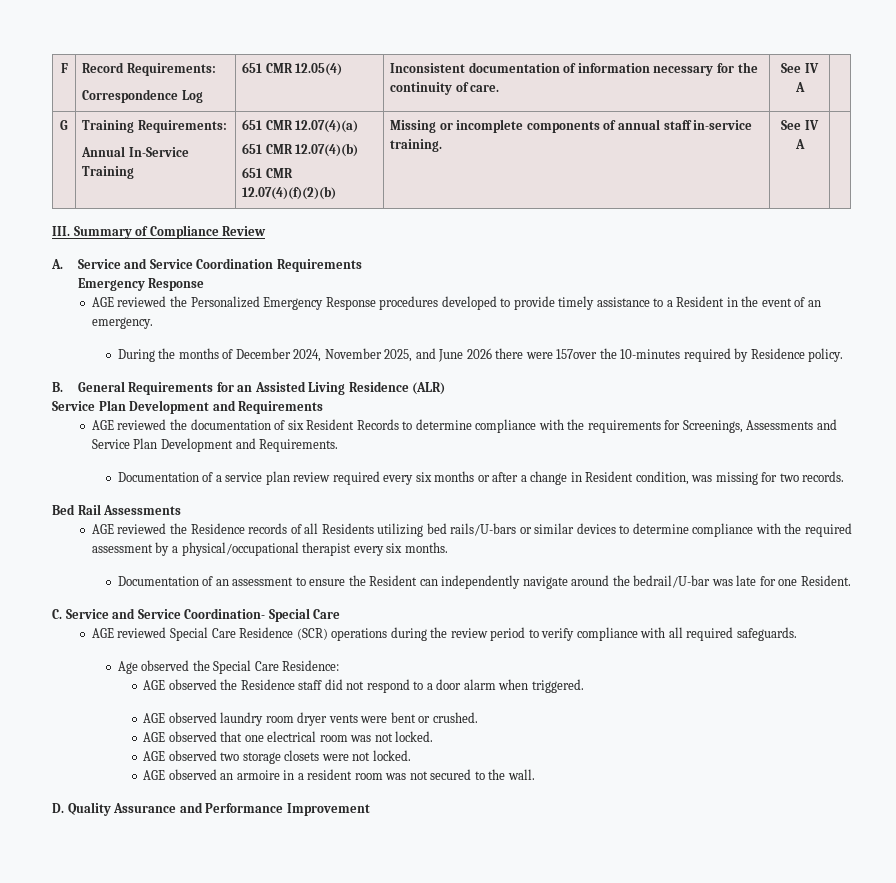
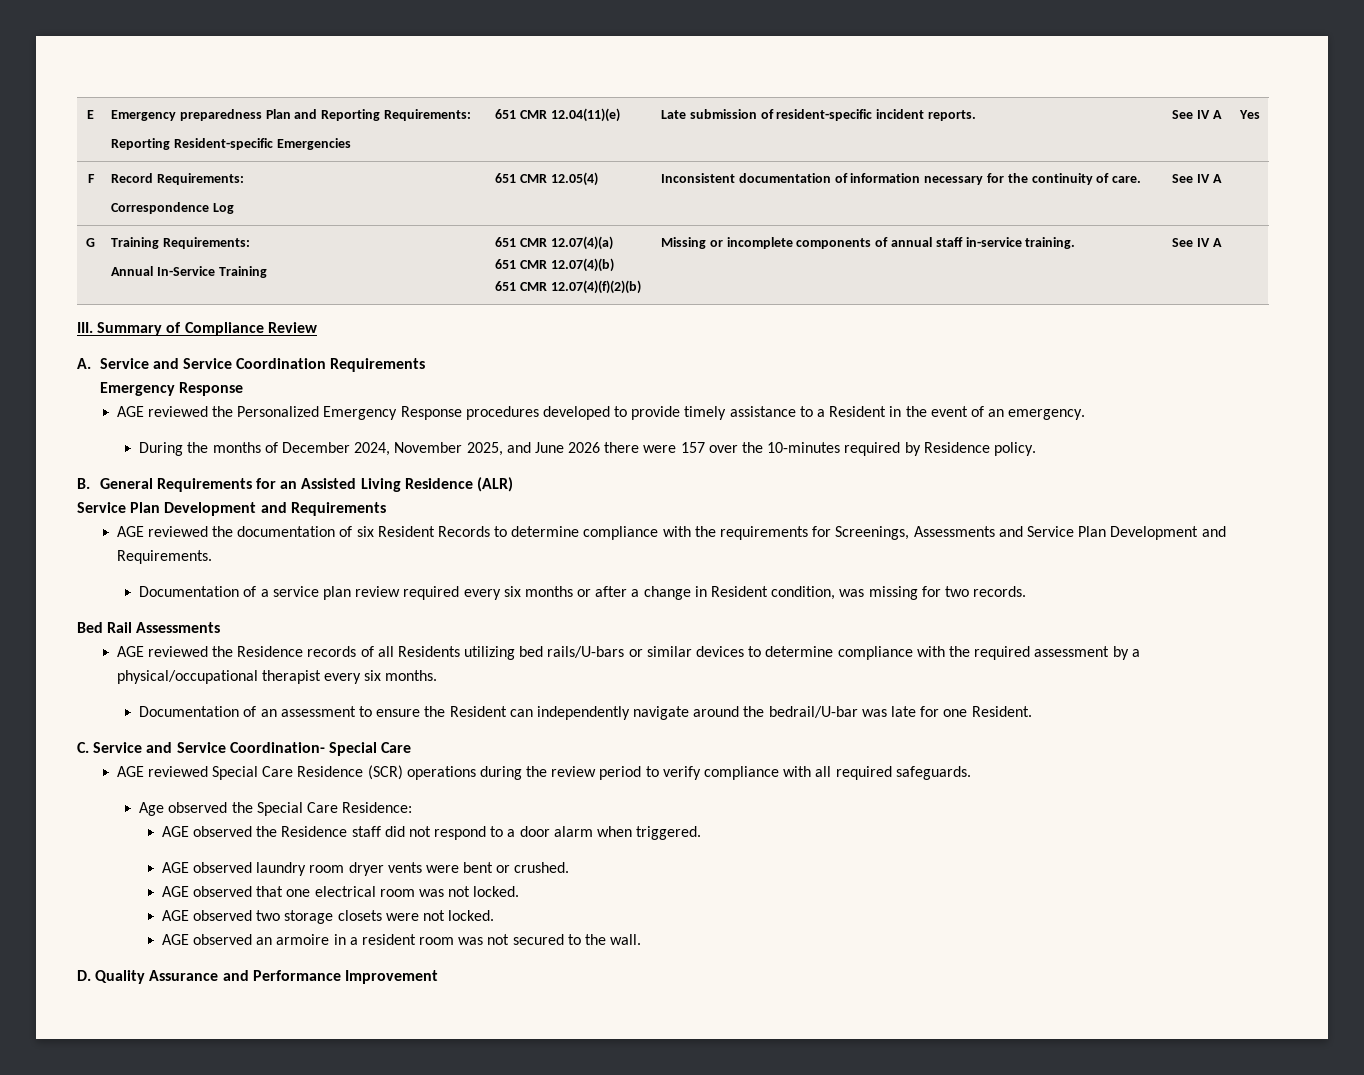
(60, 68) none -> [87,110,94,119] [111,109,471,121] [111,138,351,150] [495,108,620,122] [661,109,976,121] [1172,110,1222,119] [1238,110,1260,119] E | Emergency preparedness Plan and Reporting Requirements: // Reporting Resident-specific Emergencies | 651 CMR 12.04(11)(e) | Late submission of resident-specific incident reports. | See IV A | Yes //
[556,349,598,359] 157over -> [680,442,738,453] 157 over

